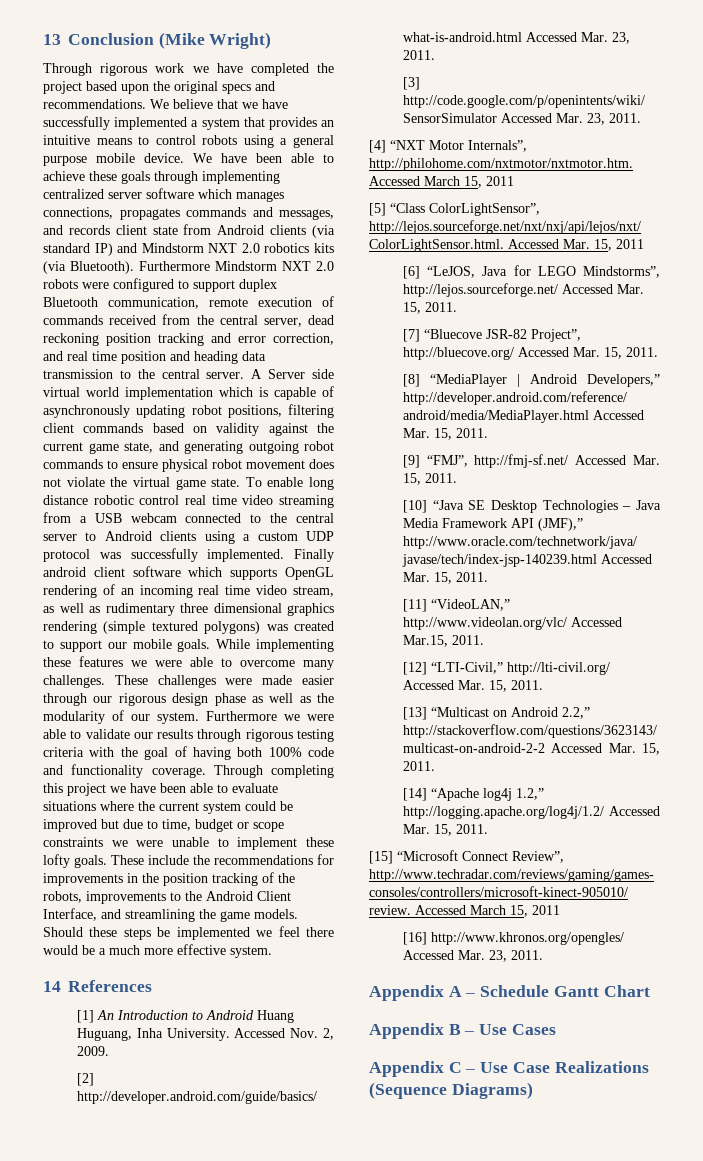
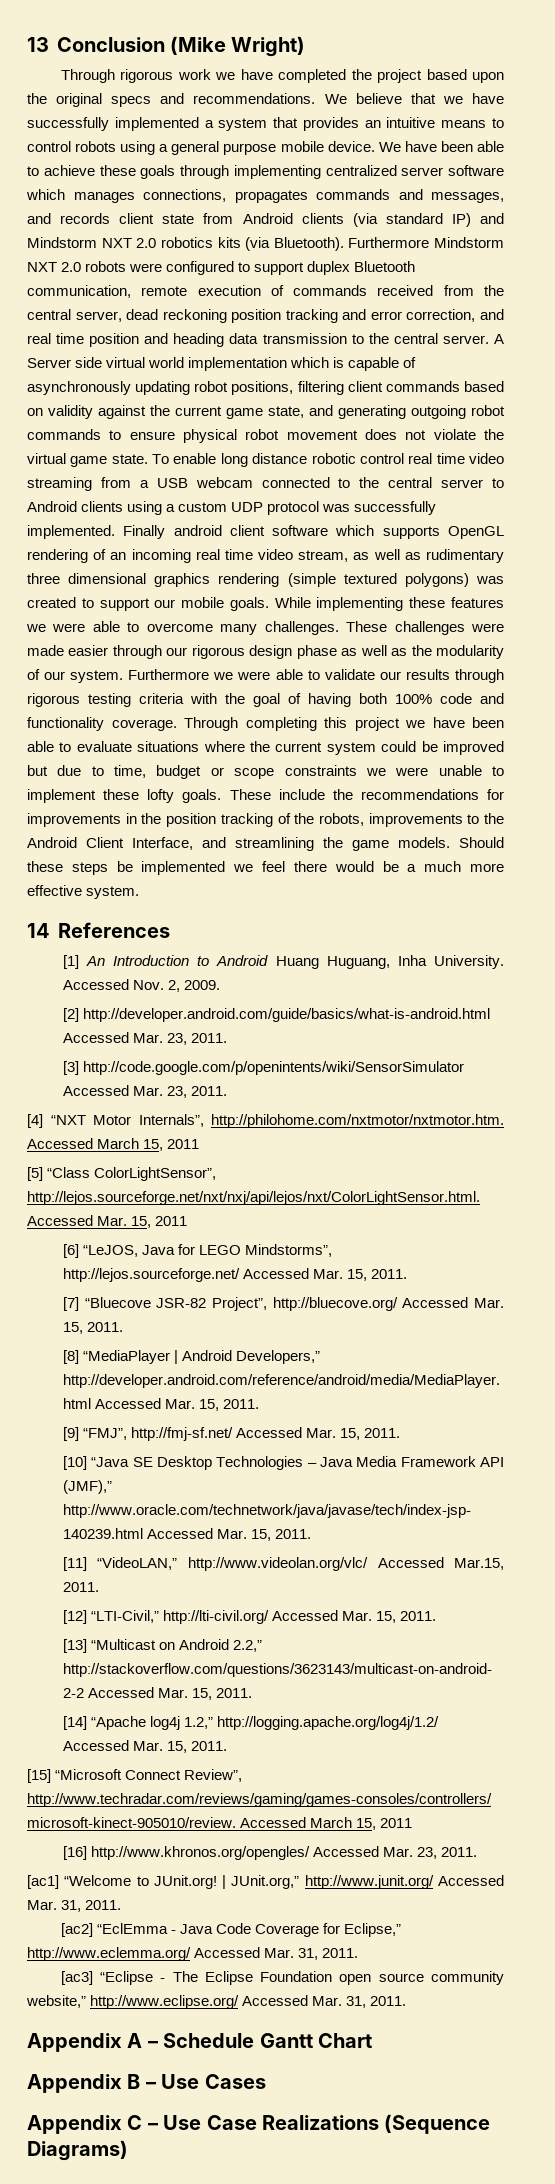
(543, 955) none -> [27,1875,504,1889] [27,1900,122,1912] [60,1923,402,1937] [27,1947,359,1961] [60,1971,504,1985] [26,1995,407,2009] // [ac1] “Welcome to JUnit.org! | JUnit.org,” http://www.junit.org/ Accessed Mar. 31, 2011. // [ac2] “EclEmma - Java Code Coverage for Eclipse,” http://www.eclemma.org/ Accessed Mar. 31, 2011. // [ac3] “Eclipse - The Eclipse Foundation open source community website,” http://www.eclipse.org/ Accessed Mar. 31, 2011.

